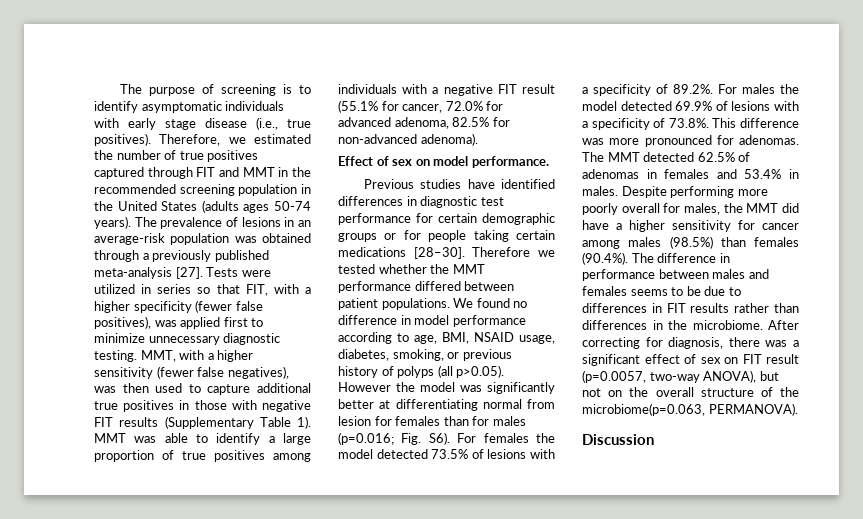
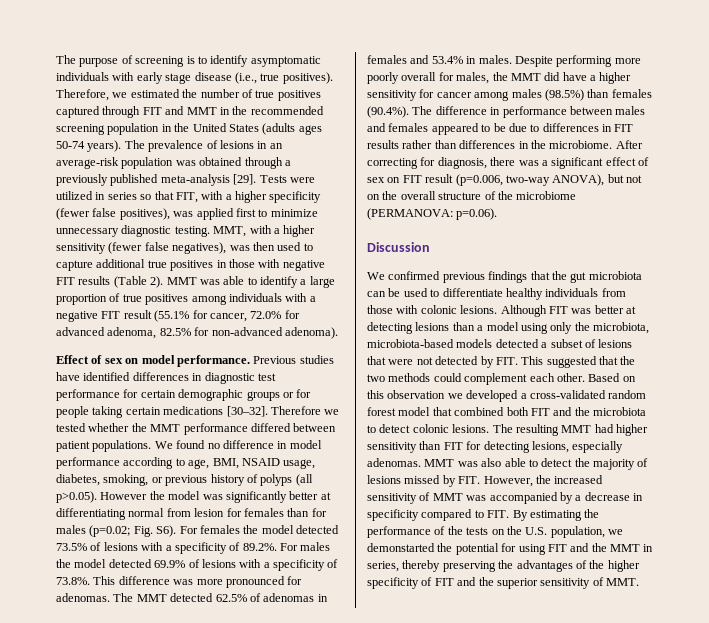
[175,267,203,279] [27]. -> [233,174,257,185] [29].
[164,416,311,429] (Supplementary Table 1). -> [113,276,164,288] (Table 2).
(549, 162) // -> (250, 361) none
[413,247,465,259] [28–30]. -> [226,406,268,417] [30–32].
[338,432,394,445] (p=0.016; -> [89,525,131,537] (p=0.02;
[630,289,668,296] seems -> [431,123,479,135] appeared
[582,370,646,383] (p=0.0057, -> [455,174,503,186] (p=0.006,
[582,403,798,416] [582,434,654,445] microbiome(p=0.063, PERMANOVA). // Discussion -> [516,191,577,200] [367,208,498,220] [367,242,430,252] [367,271,642,283] [367,288,626,300] [367,305,636,317] [367,322,649,334] [367,339,633,348] [367,356,636,368] [367,373,636,385] [367,390,647,402] [367,407,646,416] [367,424,648,436] [367,441,624,453] [367,458,649,470] [367,475,604,487] [367,492,643,504] [367,509,600,521] [367,526,623,538] [367,543,654,555] [367,560,640,572] [367,577,639,589] microbiome (PERMANOVA: p=0.06). // Discussion // We confirmed previous findings that the gut microbiota can be used to differentiate healthy individuals from those with colonic lesions. Although FIT was better at detecting lesions than a model using only the microbiota, microbiota-based models detected a subset of lesions that were not detected by FIT. This suggested that the two methods could complement each other. Based on this observation we developed a cross-validated random forest model that combined both FIT and the microbiota to detect colonic lesions. The resulting MMT had higher sensitivity than FIT for detecting lesions, especially adenomas. MMT was also able to detect the majority of lesions missed by FIT. However, the increased sensitivity of MMT was accompanied by a decrease in specificity compared to FIT. By estimating the performance of the tests on the U.S. population, we demonstarted the potential for using FIT and the MMT in series, thereby preserving the advantages of the higher specificity of FIT and the superior sensitivity of MMT.

